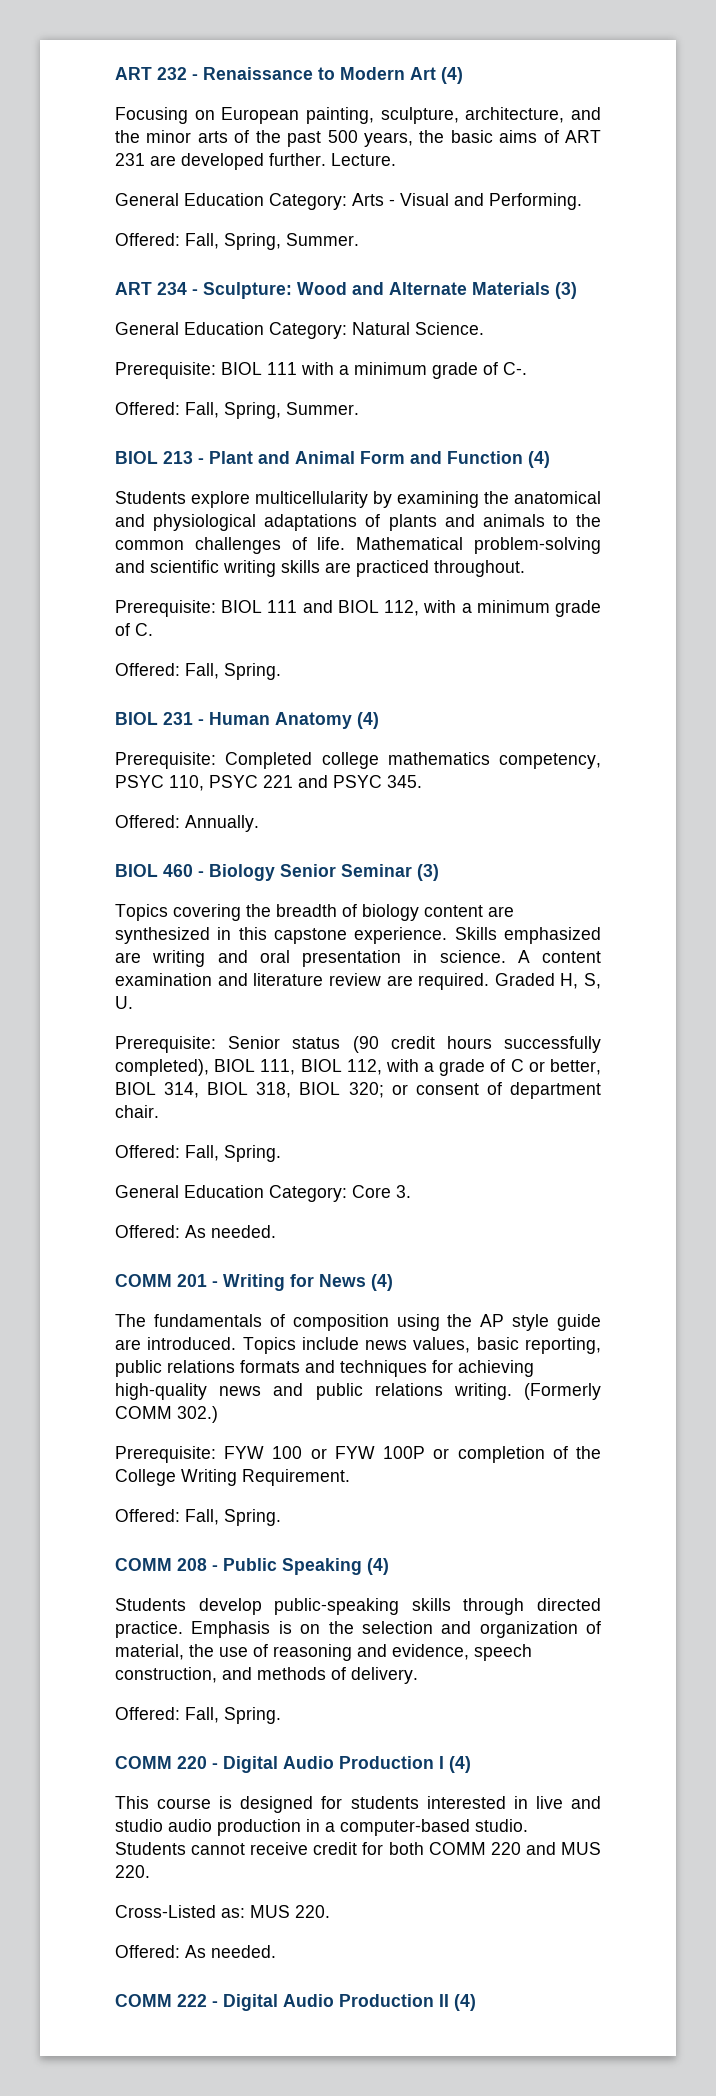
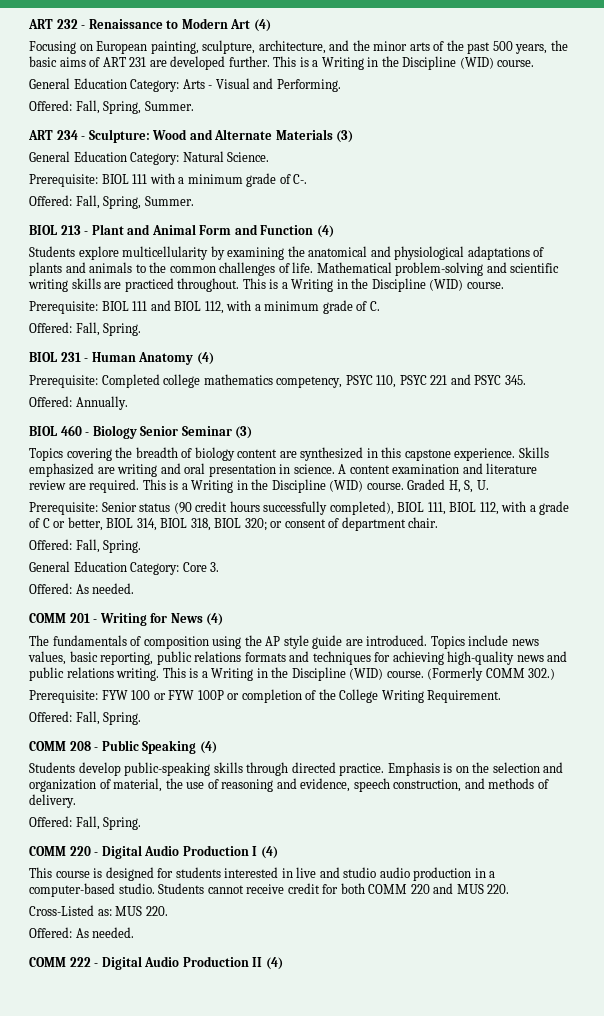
[331,153,396,166] Lecture. -> [273,56,535,70] This is a Writing in the Discipline (WID) course.
(525, 568) none -> [242,278,504,292] This is a Writing in the Discipline (WID) course.
(490, 981) none -> [142,479,404,493] This is a Writing in the Discipline (WID) course.
(512, 1391) none -> [162,667,424,681] This is a Writing in the Discipline (WID) course.

